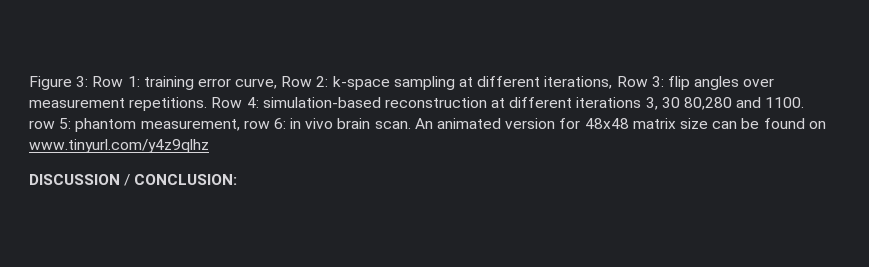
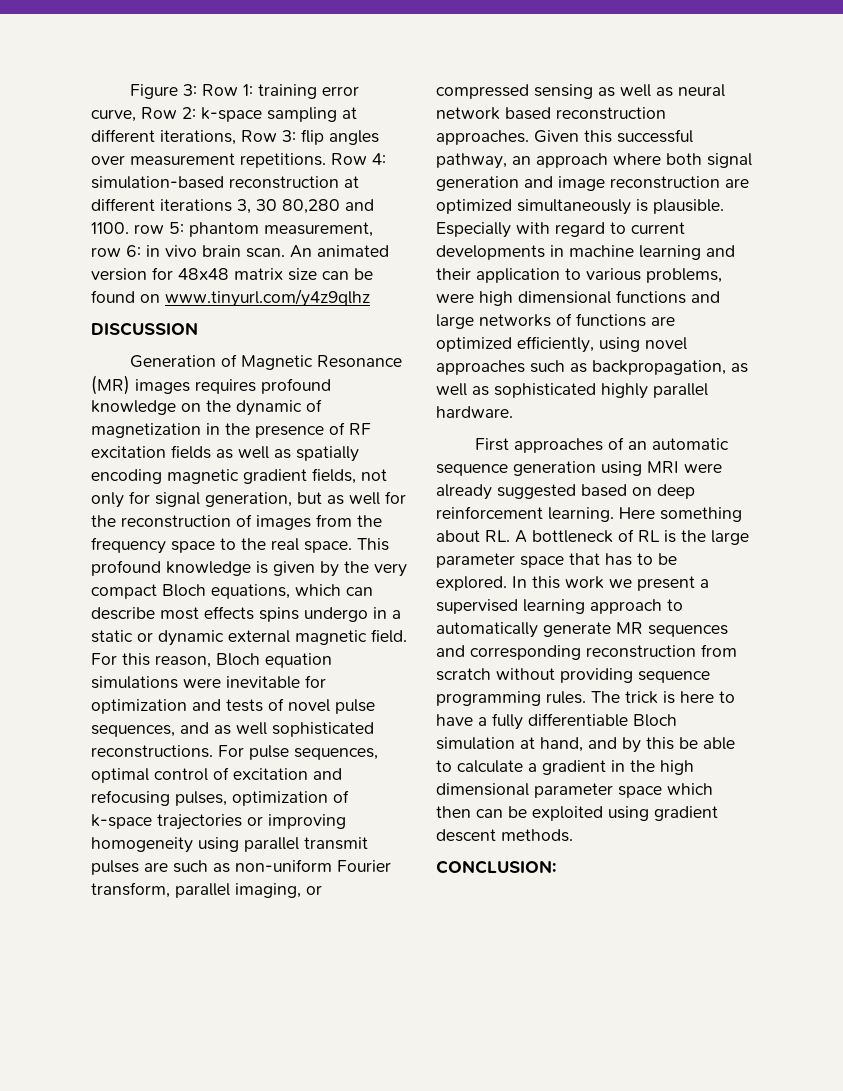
[124,174,131,186] / -> [130,354,403,370] [91,375,331,395] [91,399,322,416] [91,422,371,438] [91,445,359,462] [91,468,387,484] [91,491,406,508] [91,514,382,530] [91,537,389,554] [91,560,407,577] [91,584,373,599] [91,606,401,622] [91,629,407,646] [91,653,332,668] [91,675,326,689] [91,698,375,714] [91,722,374,737] [91,745,378,760] [91,767,342,783] [91,790,349,806] [91,814,346,830] [91,837,368,853] [91,859,391,875] [91,882,322,898] [436,84,725,99] [436,107,666,120] [436,129,693,145] [436,153,752,169] [436,176,749,191] [436,199,724,215] [436,222,685,238] [436,245,735,260] [436,268,722,283] [436,290,720,306] [436,313,675,329] [436,336,687,353] [436,360,748,375] [436,383,708,399] [436,406,513,418] [475,437,730,453] [436,461,722,476] [436,484,695,500] [436,506,742,522] [436,529,749,545] [436,553,677,568] [436,576,709,591] [436,599,683,614] [436,622,728,638] [436,644,737,660] [436,668,710,683] [436,691,735,706] [436,713,677,730] [436,737,735,753] [436,760,694,775] [436,783,713,798] [436,806,718,821] [436,829,573,842] // Generation of Magnetic Resonance (MR) images requires profound knowledge on the dynamic of magnetization in the presence of RF excitation fields as well as spatially encoding magnetic gradient fields, not only for signal generation, but as well for the reconstruction of images from the frequency space to the real space. This profound knowledge is given by the very compact Bloch equations, which can describe most effects spins undergo in a static or dynamic external magnetic field. For this reason, Bloch equation simulations were inevitable for optimization and tests of novel pulse sequences, and as well sophisticated reconstructions. For pulse sequences, optimal control of excitation and refocusing pulses, optimization of k-space trajectories or improving homogeneity using parallel transmit pulses are such as non-uniform Fourier transform, parallel imaging, or compressed sensing as well as neural network based reconstruction approaches. Given this successful pathway, an approach where both signal generation and image reconstruction are optimized simultaneously is plausible. Especially with regard to current developments in machine learning and their application to various problems, were high dimensional functions and large networks of functions are optimized efficiently, using novel approaches such as backpropagation, as well as sophisticated highly parallel hardware. // First approaches of an automatic sequence generation using MRI were already suggested based on deep reinforcement learning. Here something about RL. A bottleneck of RL is the large parameter space that has to be explored. In this work we present a supervised learning approach to automatically generate MR sequences and corresponding reconstruction from scratch without providing sequence programming rules. The trick is here to have a fully differentiable Bloch simulation at hand, and by this be able to calculate a gradient in the high dimensional parameter space which then can be exploited using gradient descent methods. //

